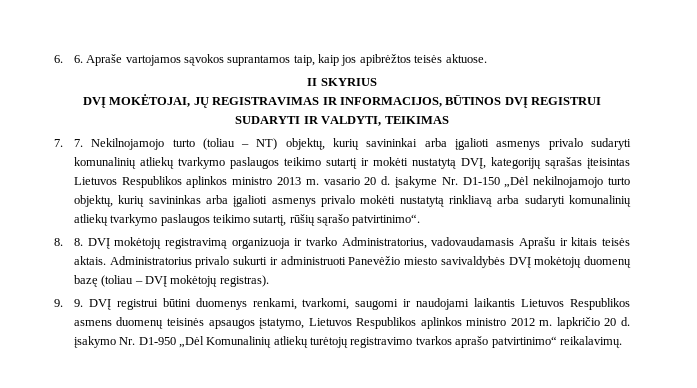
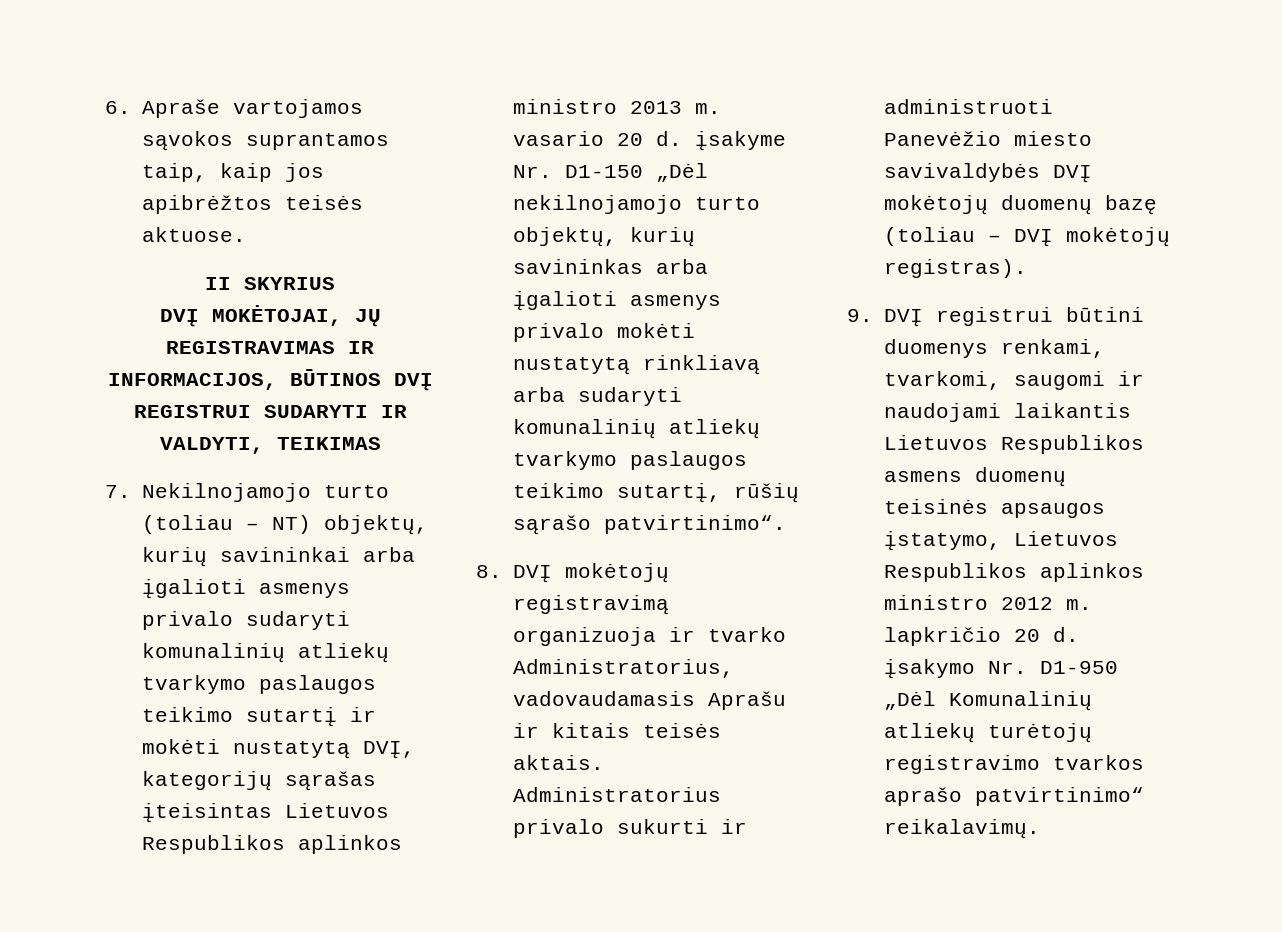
[54,55,83,63] 6. 6. -> [105,101,131,114] 6.
[73,139,83,147] 7. -> (131, 491) none
[73,238,83,246] 8. -> (502, 571) none
[73,299,83,307] 9. -> (873, 315) none

